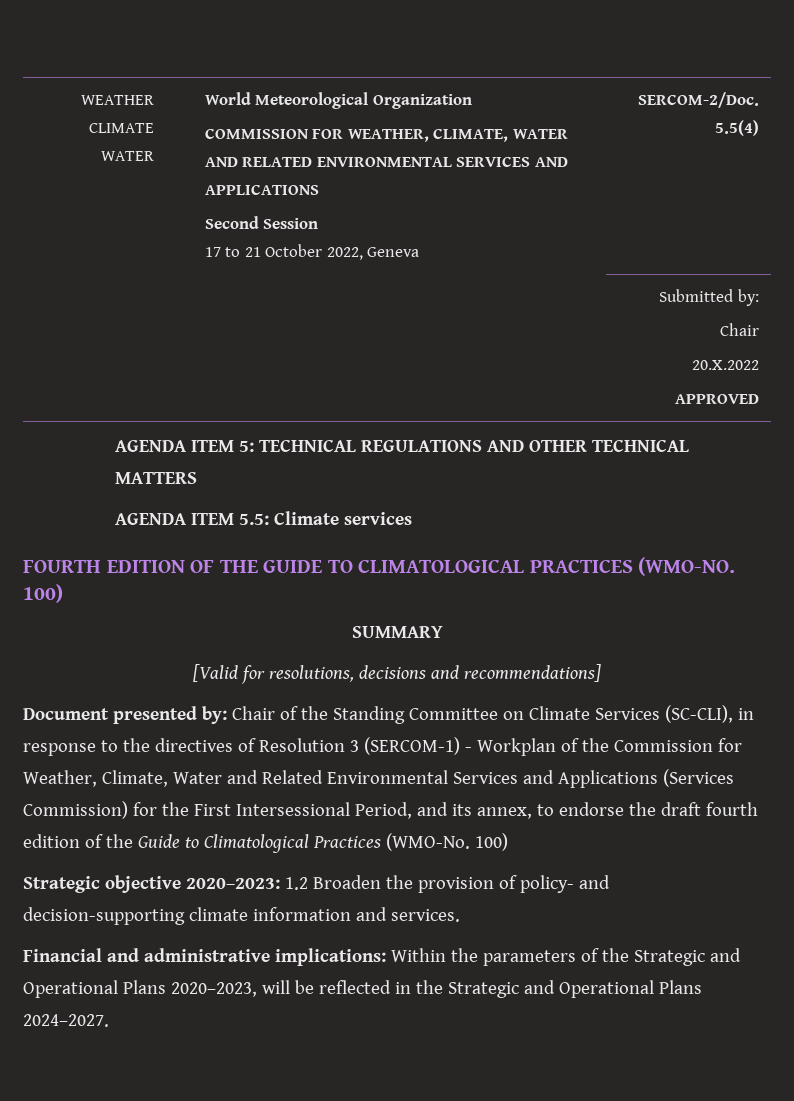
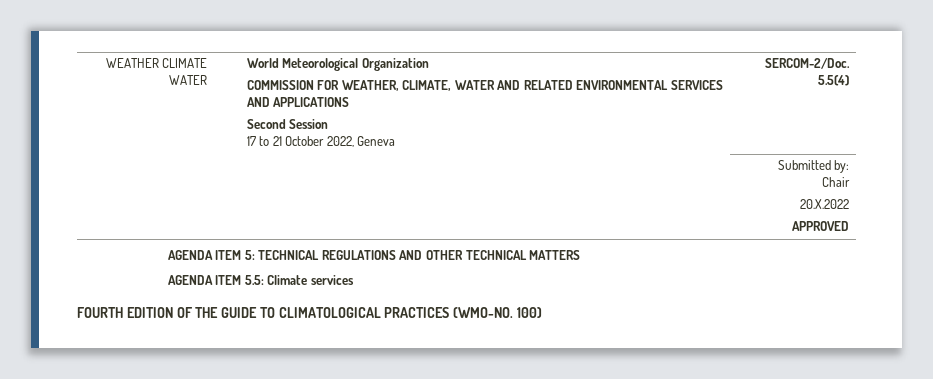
[351,626,443,638] [193,664,601,684] [23,705,754,724] [23,737,742,756] [23,769,734,788] [23,801,758,819] [23,833,508,853] [23,875,610,893] [23,907,460,925] [23,948,741,966] [23,980,702,998] [23,1014,109,1027] // SUMMARY // [Valid for resolutions, decisions and recommendations] // Document presented by: Chair of the Standing Committee on Climate Services (SC-CLI), in response to the directives of Resolution 3 (SERCOM-1) - Workplan of the Commission for Weather, Climate, Water and Related Environmental Services and Applications (Services Commission) for the First Intersessional Period, and its annex, to endorse the draft fourth edition of the Guide to Climatological Practices (WMO-No. 100) // Strategic objective 2020–2023: 1.2 Broaden the provision of policy- and decision-supporting climate information and services. // Financial and administrative implications: Within the parameters of the Strategic and Operational Plans 2020–2023, will be reflected in the Strategic and Operational Plans 2024–2027. -> (543, 312) none

